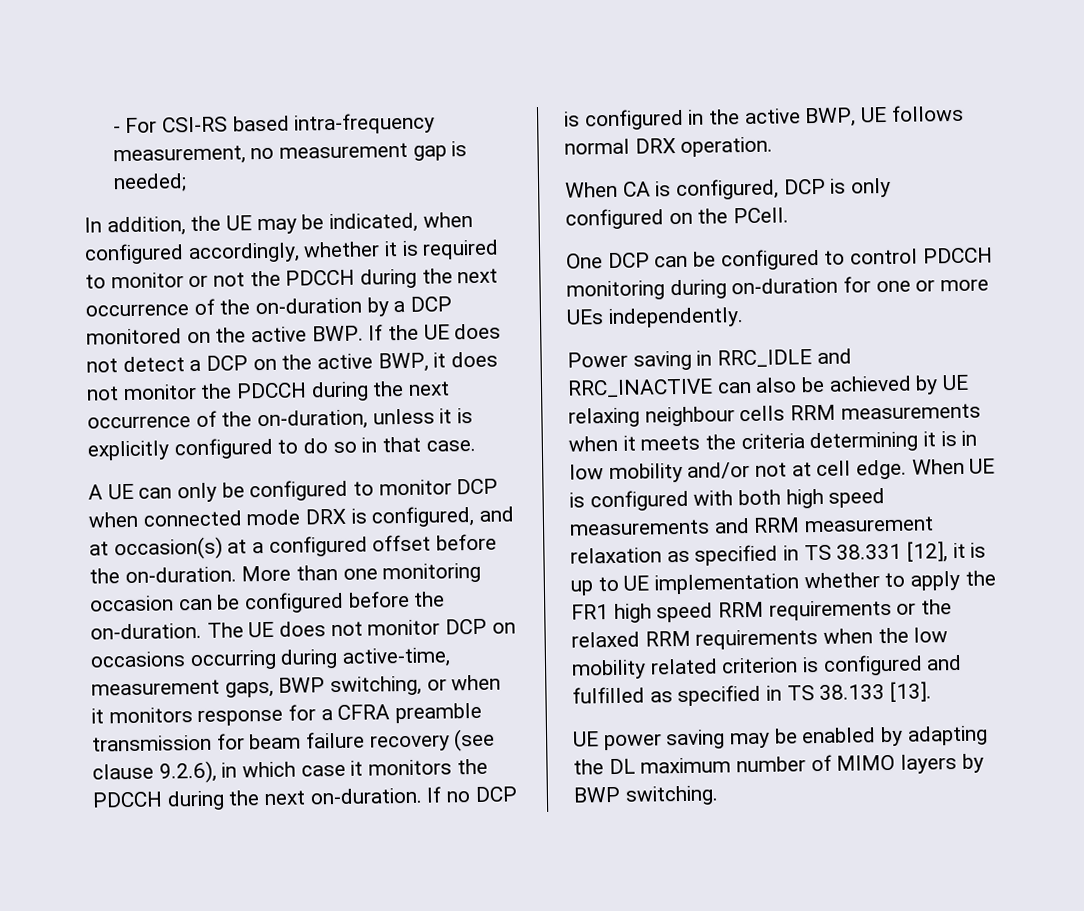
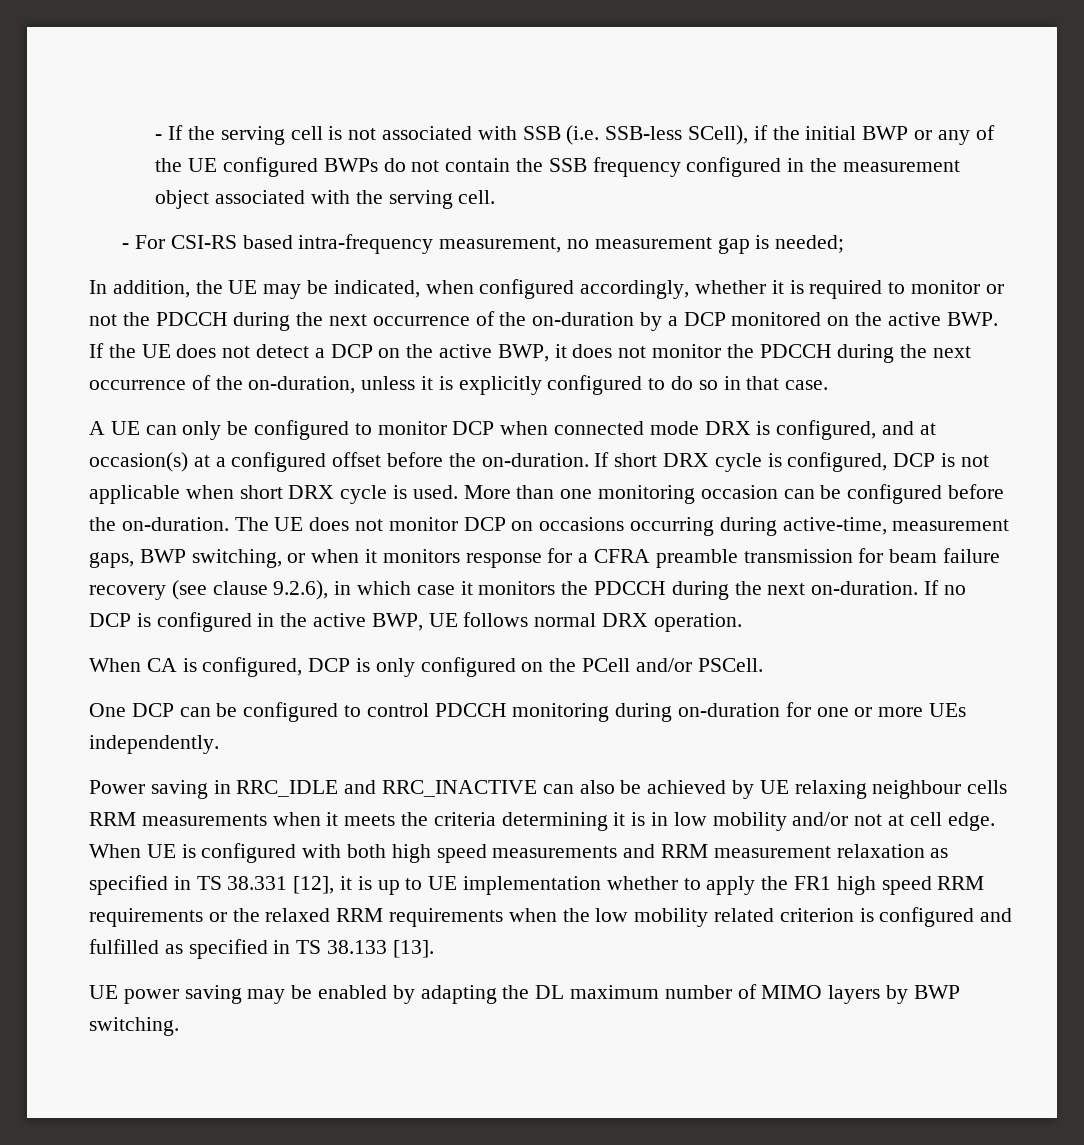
[112,126,121,134] - -> [155,125,995,145] [155,157,960,177] [155,190,496,209] [122,243,130,249] - If the serving cell is not associated with SSB (i.e. SSB-less SCell), if the initial BWP or any of the UE configured BWPs do not contain the SSB frequency configured in the measurement object associated with the serving cell. // -
(237, 575) none -> [594,452,989,472] [89,485,458,504] If short DRX cycle is configured, DCP is not applicable when short DRX cycle is used.
[733,207,790,224] PCell. -> [582,658,763,672] PCell and/or PSCell.

